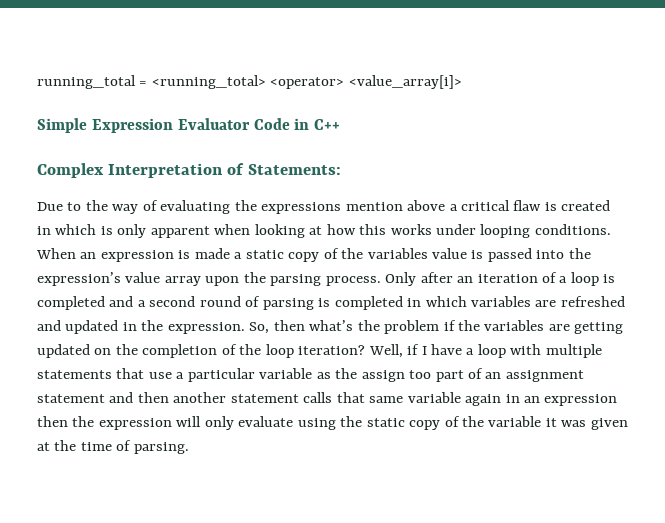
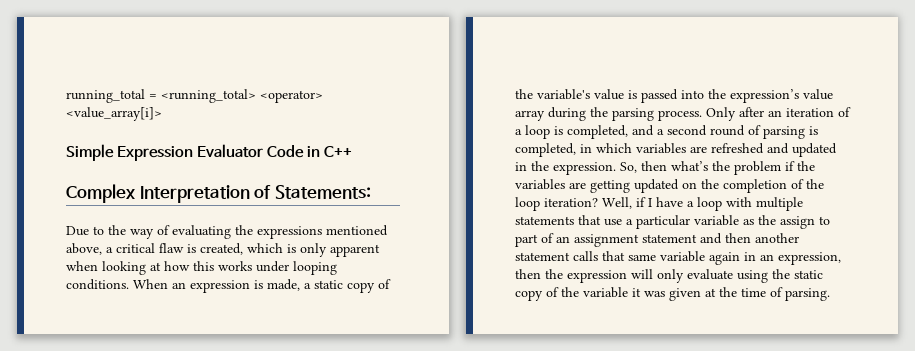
[345,200,446,211] mention above -> [326,225,388,236] [66,243,102,255] mentioned above,
[561,200,611,211] [37,226,51,235] created in -> [200,243,243,255] created,
[194,248,230,259] made -> [267,279,300,291] made,
[367,248,428,259] variables -> [537,89,590,100] variable's
[205,276,240,286] upon -> [548,107,586,121] during
[37,296,105,310] completed -> [567,125,628,139] completed,
[334,296,403,310] completed -> [515,143,576,157] completed,
[409,370,432,379] too -> [819,216,830,225] to
[544,394,618,406] expression -> [778,252,841,265] expression,

